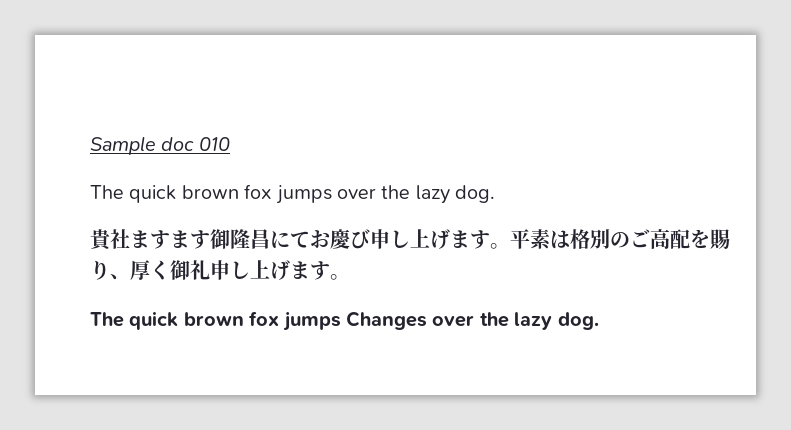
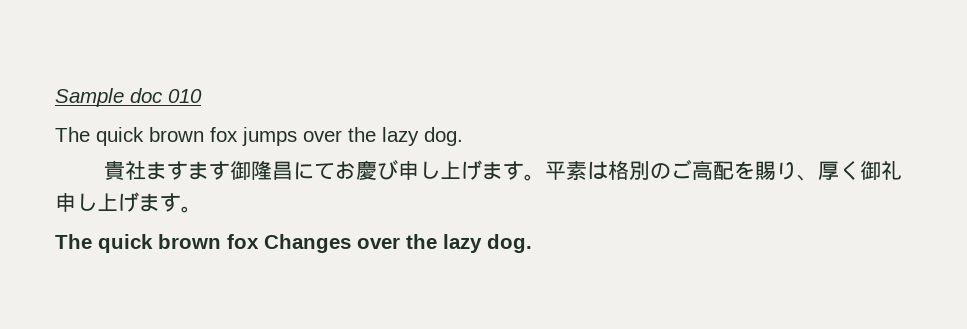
[282,311,341,331] jumps -> (259, 241) none

